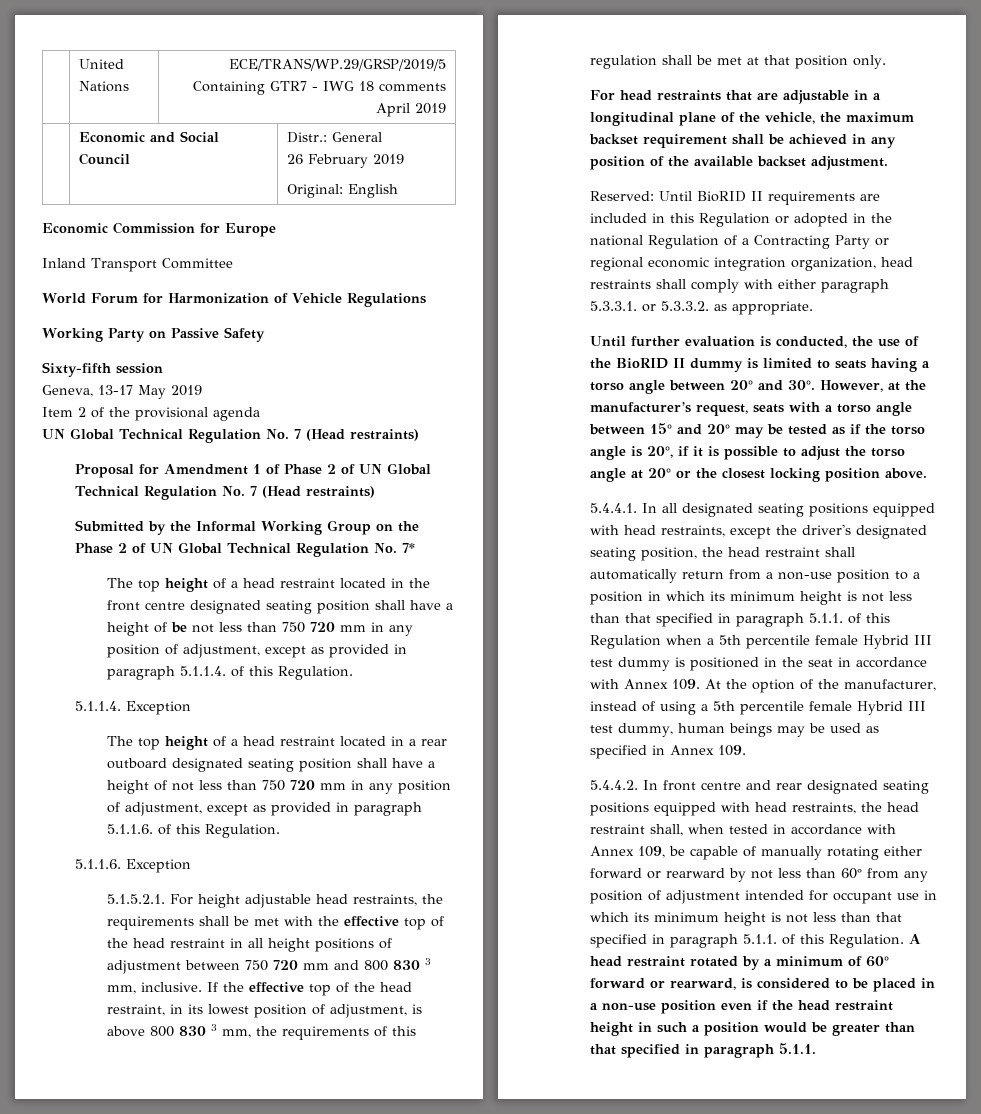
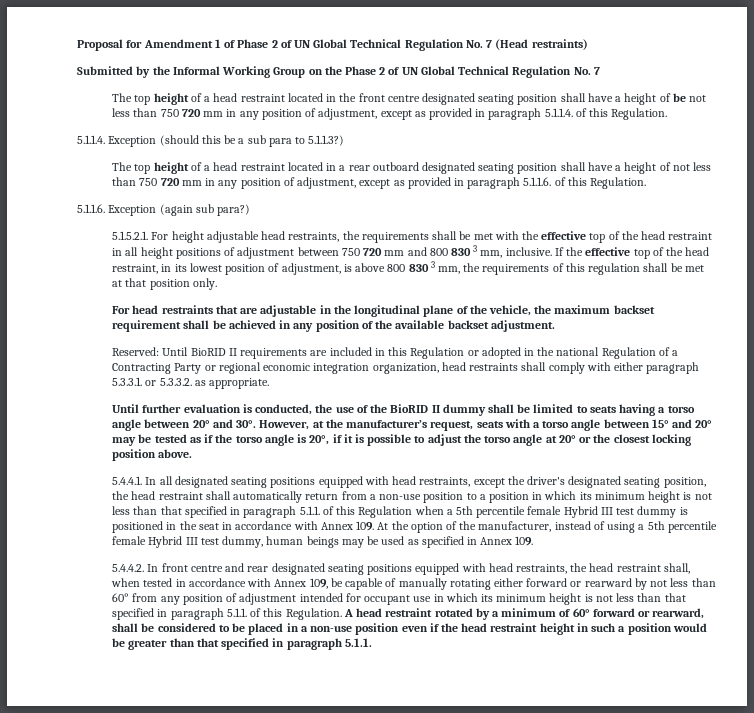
[79,59,125,69] [79,81,130,92] [228,58,446,71] [192,81,446,95] [375,103,446,117] [79,131,220,143] [79,153,131,165] [287,132,383,143] [287,154,405,168] [287,184,399,198] [42,222,276,237] [42,258,233,272] [42,293,426,307] [42,327,265,342] [42,362,163,377] [42,385,202,399] [42,407,260,421] [42,428,419,443] | United Nations | ECE/TRANS/WP.29/GRSP/2019/5 Containing GTR7 - IWG 18 comments April 2019 // | Economic and Social Council | Distr.: General // 26 February 2019 // Original: English // Economic Commission for Europe // Inland Transport Committee // World Forum for Harmonization of Vehicle Regulations // Working Party on Passive Safety // Sixty-fifth session // Geneva, 13-17 May 2019 // Item 2 of the provisional agenda // UN Global Technical Regulation No. 7 (Head restraints) // -> (77, 45) none
[401,543,415,553] 7* -> [593,67,600,75] 7
(191, 708) none -> [159,135,345,147] (should this be a sub para to 5.1.1.3?)
(191, 866) none -> [159,204,251,216] (again sub para?)
[873,93,882,100] a -> [333,305,351,314] the
[747,358,759,369] is -> [488,404,531,413] shall be
[741,978,753,989] is -> [112,623,155,632] shall be

